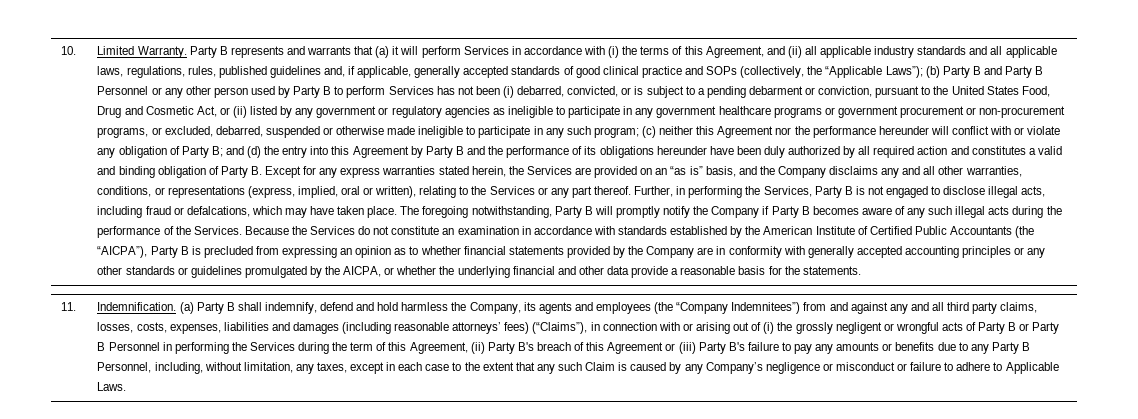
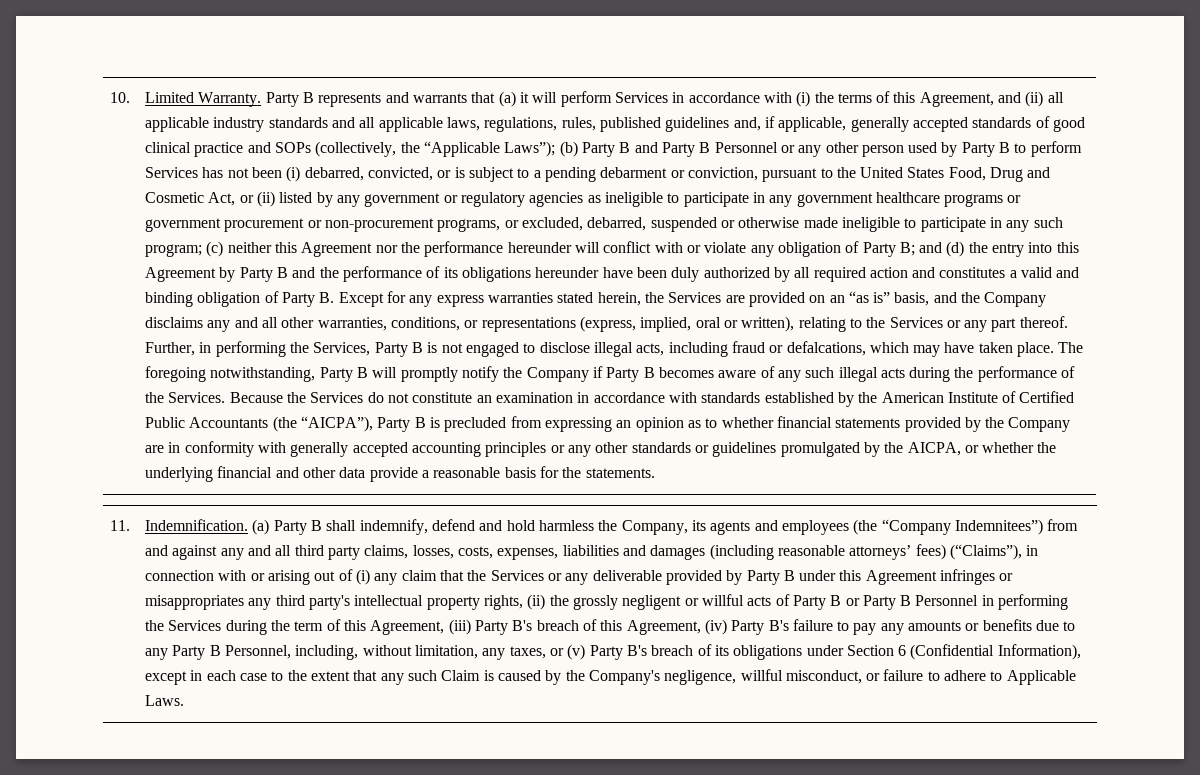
(775, 328) none -> [374,569,1014,585] [145,594,546,610] any claim that the Services or any deliverable provided by Party B under this Agreement infringes or misappropriates any third party's intellectual property rights, (ii)
[895,322,939,334] wrongful -> [701,594,744,606] willful
[470,342,485,354] (ii) -> [448,619,471,635] (iii)
[607,342,696,354] Agreement or (iii) -> [626,619,727,635] Agreement, (iv)
(347, 367) none -> [549,644,1081,660] or (v) Party B's breach of its obligations under Section 6 (Confidential Information),
[684,362,895,374] any Company’s negligence or misconduct -> [565,669,862,685] the Company's negligence, willful misconduct,

